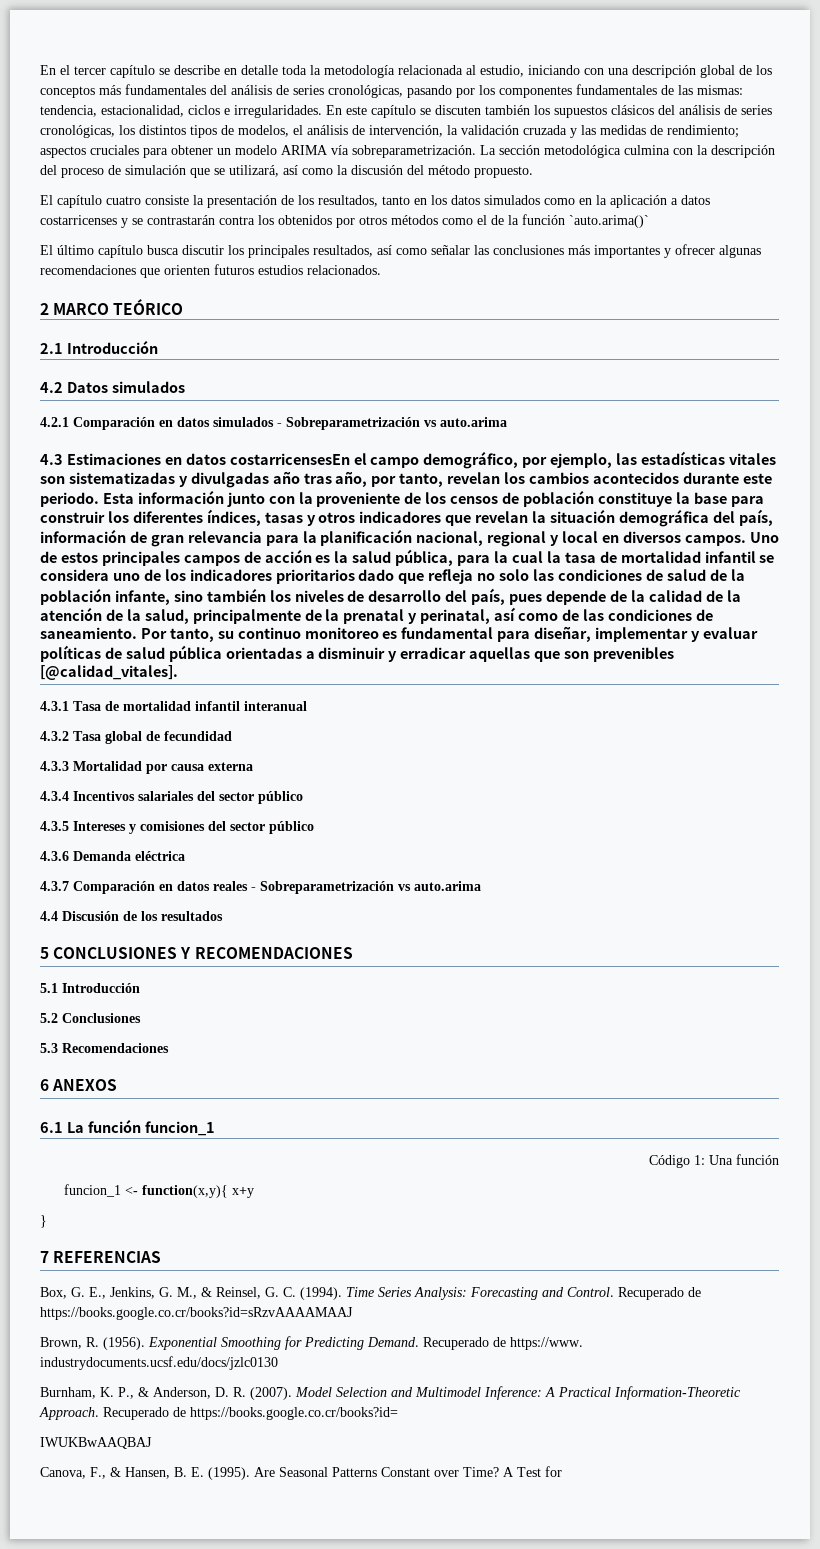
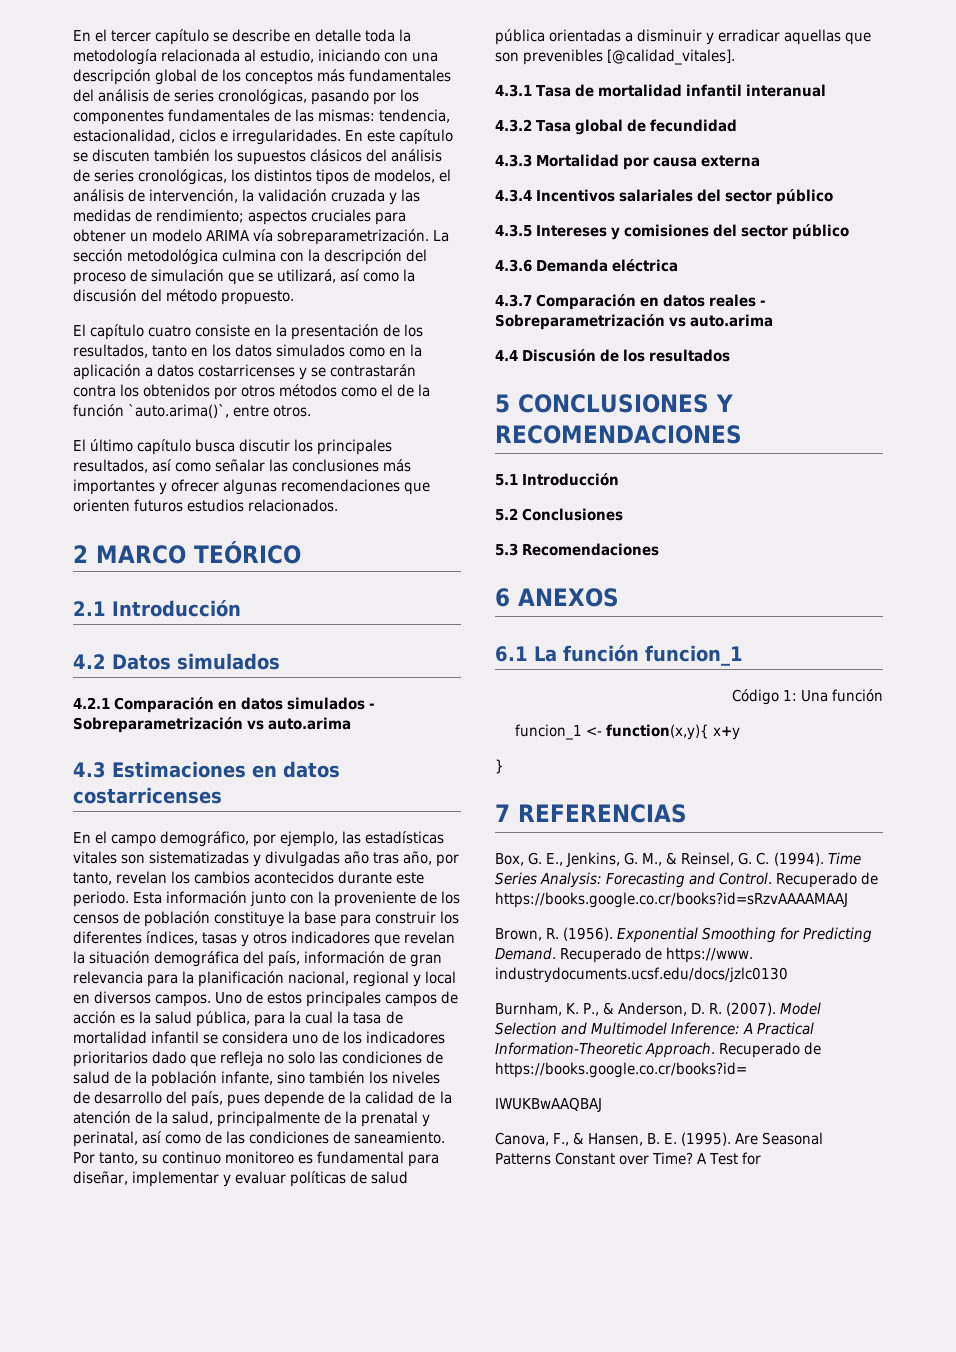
(189, 200) none -> [254,327,272,337] en
[569,215,649,228] `auto.arima()` -> [128,404,312,418] `auto.arima()`, entre otros.
[229,453,350,465] costarricensesEn -> [73,787,222,804] [73,832,91,843] costarricenses // En

